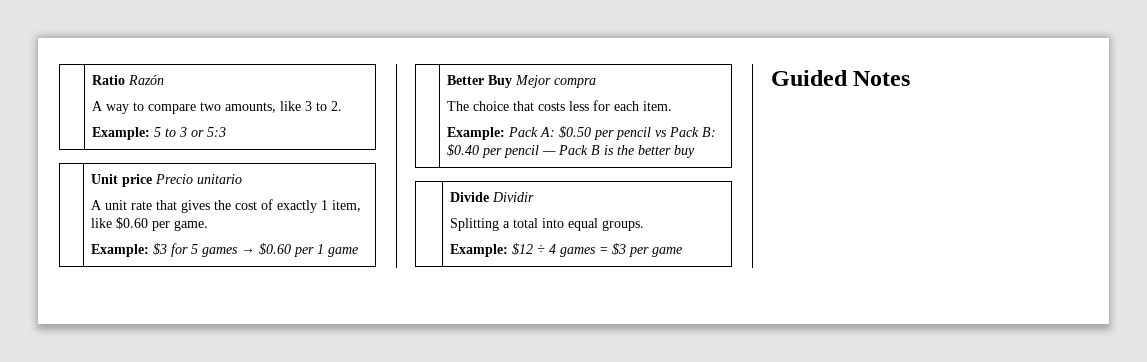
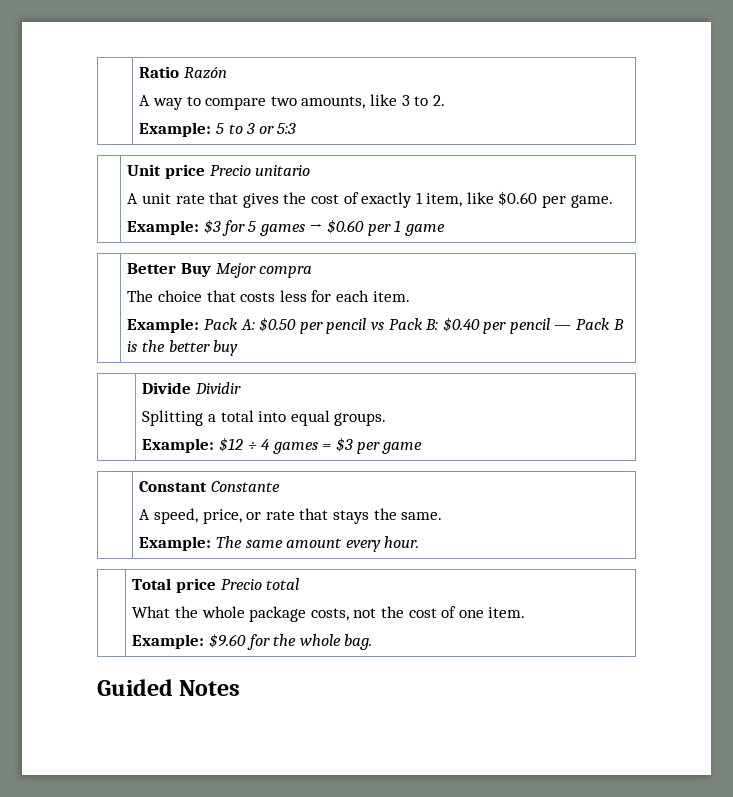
(683, 252) none -> [139,481,280,492] [139,508,443,524] [139,536,420,552] [132,578,300,593] [132,606,526,622] [132,633,373,650] // | Constant Constante // A speed, price, or rate that stays the same. // Example: The same amount every hour. // | Total price Precio total // What the whole package costs, not the cost of one item. // Example: $9.60 for the whole bag.

